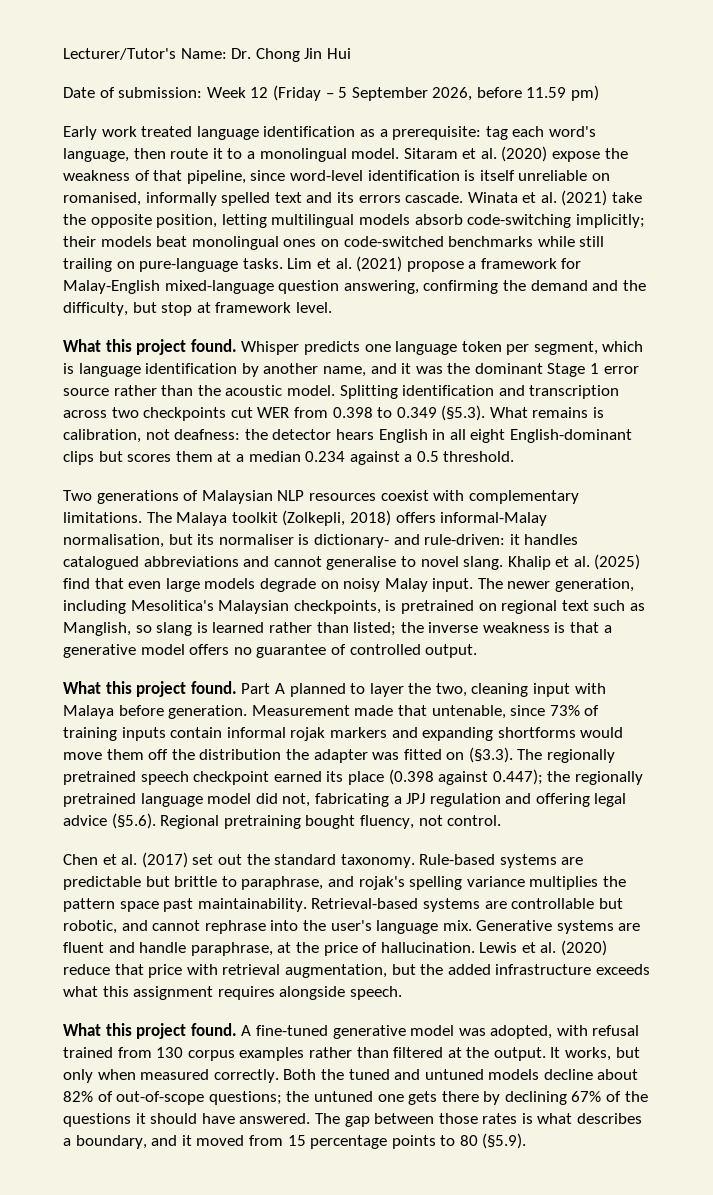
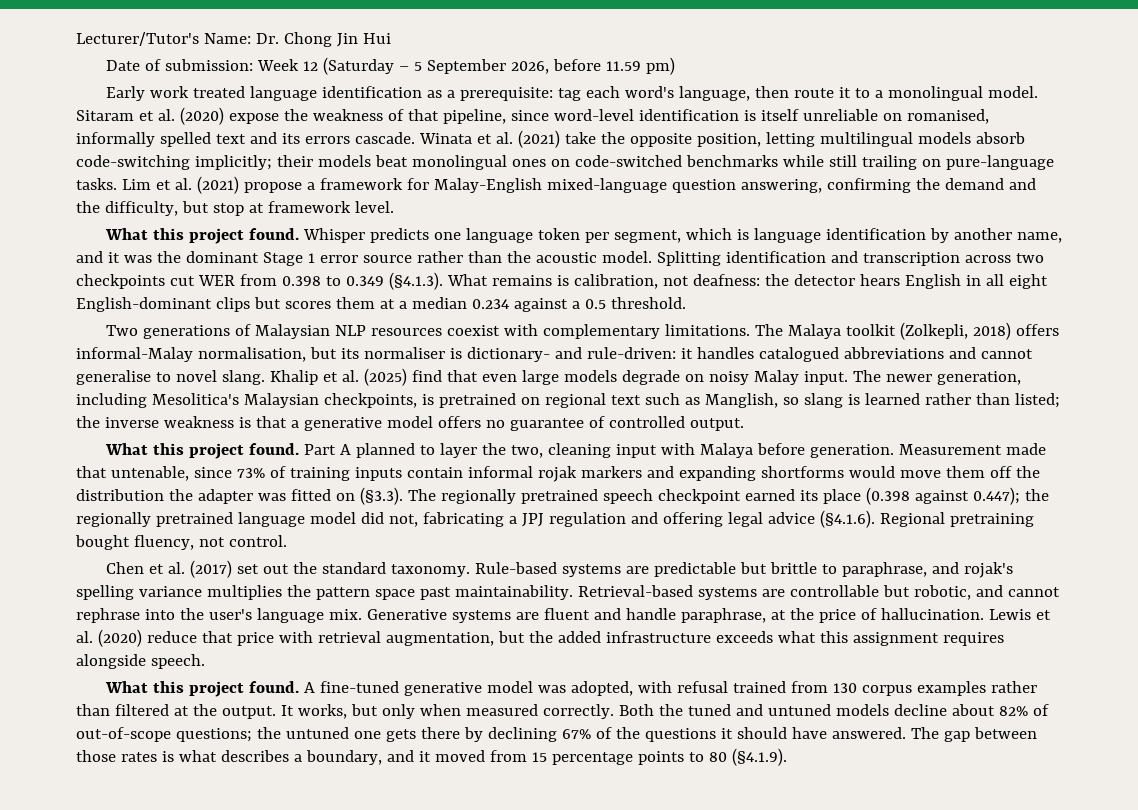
[272,85,321,101] (Friday -> [322,57,394,75] (Saturday
[441,405,486,421] (§5.3). -> [388,272,443,290] (§4.1.3).
[111,813,156,829] (§5.6). -> [819,510,875,528] (§4.1.6).
[482,1133,527,1149] (§5.9). -> [731,748,787,766] (§4.1.9).

